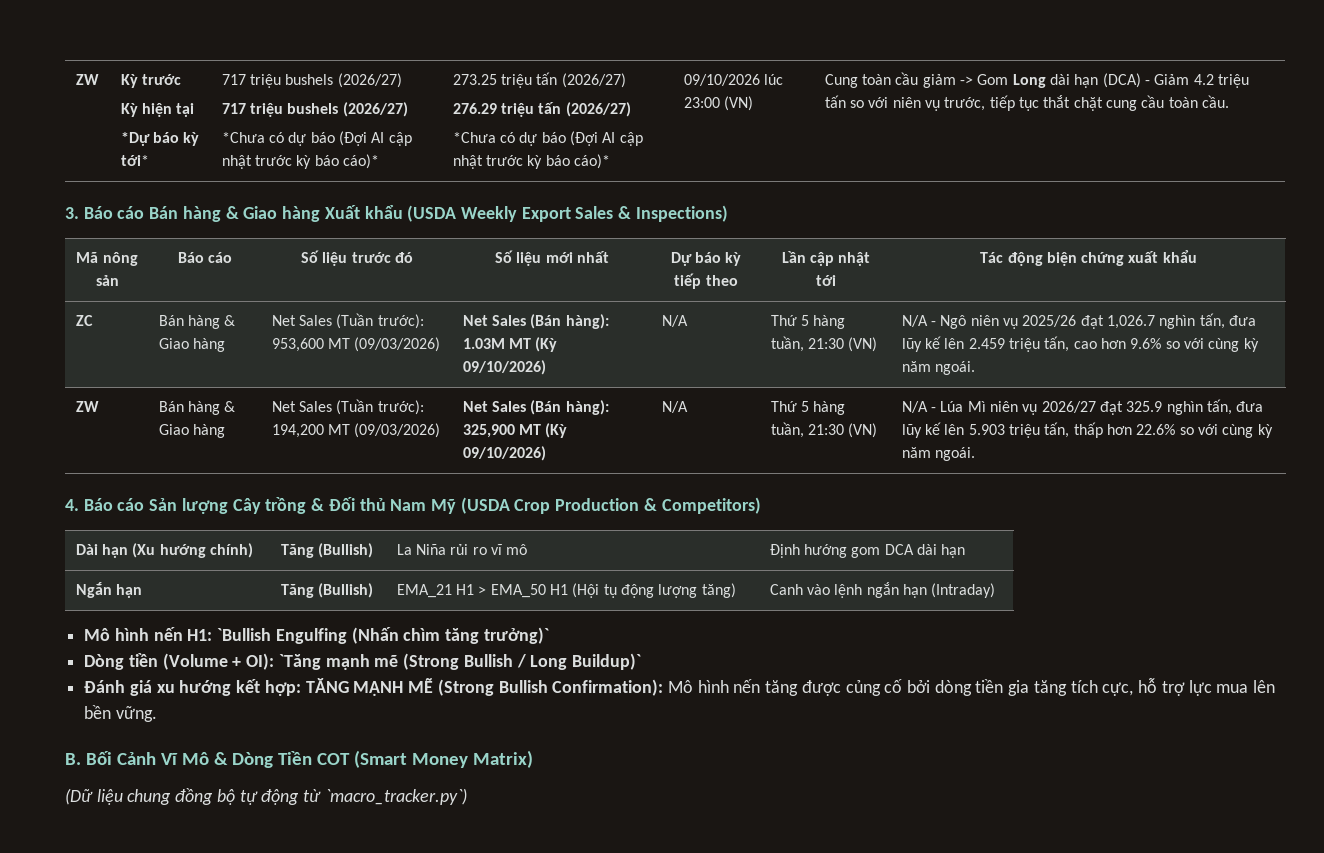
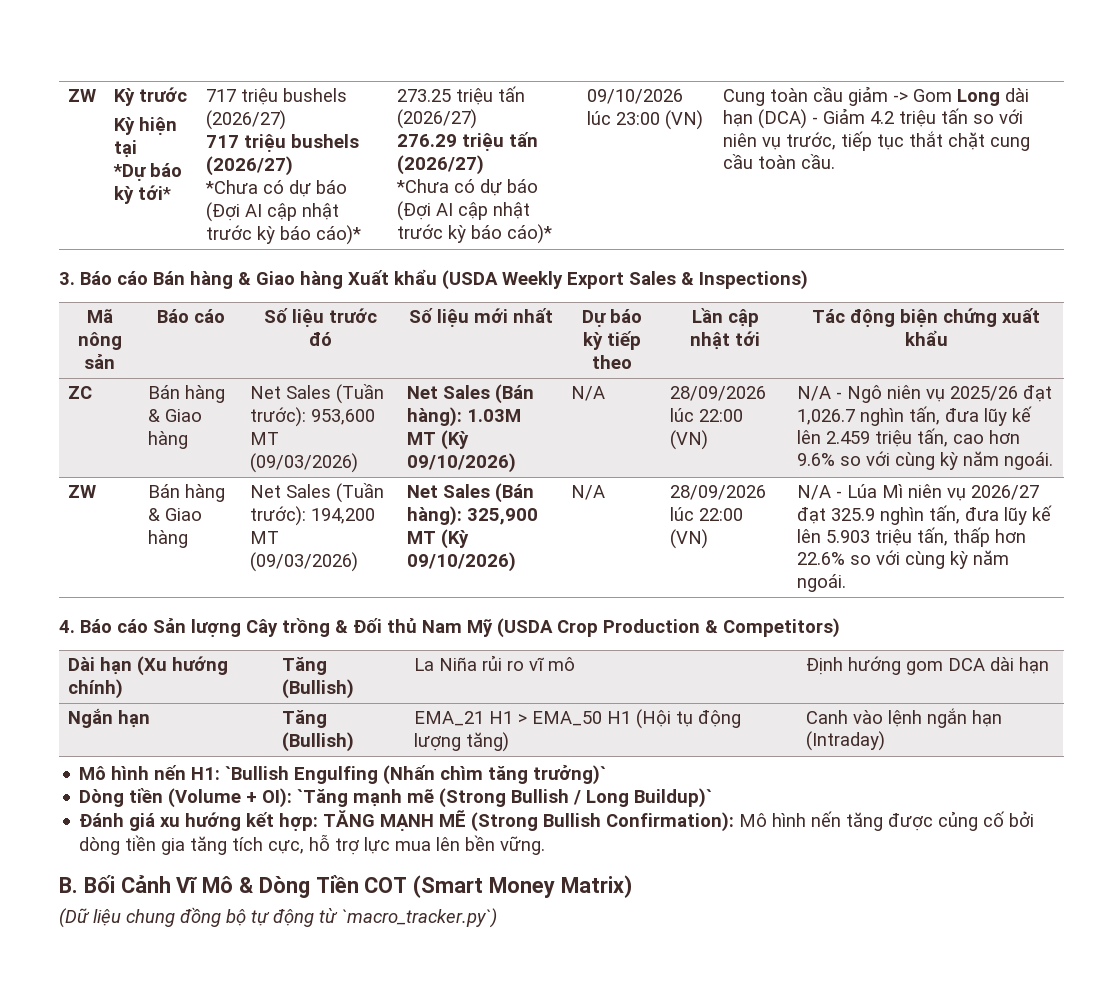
[770,315,846,329] [770,336,845,352] Thứ 5 hàng tuần, 21:30 -> [669,386,766,401] [669,408,743,422] 28/09/2026 lúc 22:00
[770,401,846,415] [770,422,845,438] Thứ 5 hàng tuần, 21:30 -> [669,485,766,500] [669,507,743,521] 28/09/2026 lúc 22:00

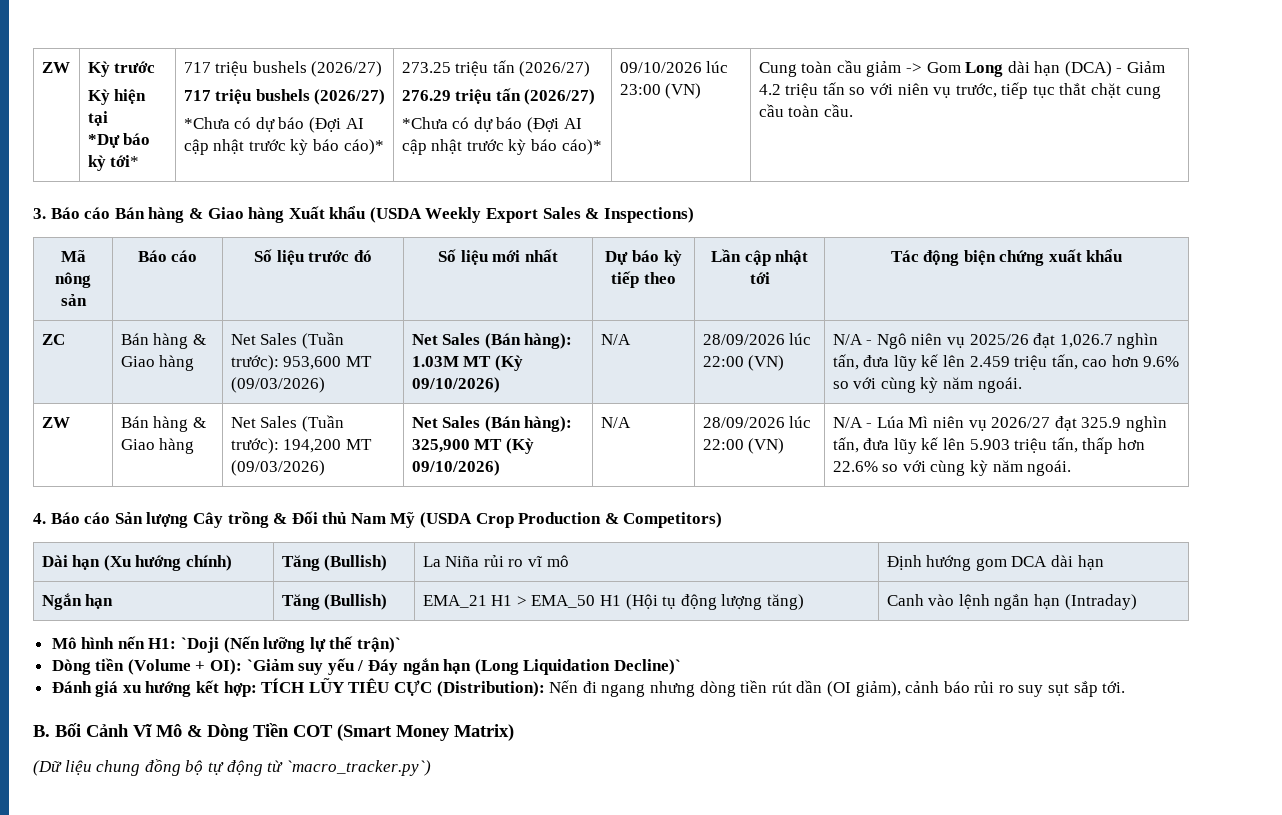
[225,764,607,785] `Bullish Engulfing (Nhấn chìm tăng trưởng)` -> [181,636,402,653] `Doji (Nến lưỡng lự thế trận)`
[297,788,713,808] `Tăng mạnh mẽ (Strong Bullish / Long Buildup)` -> [246,658,681,675] `Giảm suy yếu / Đáy ngắn hạn (Long Liquidation Decline)`
[323,810,1035,832] [79,834,546,855] TĂNG MẠNH MẼ (Strong Bullish Confirmation): Mô hình nến tăng được củng cố bởi dòng tiền gia tăng tích cực, hỗ trợ lực mua lên bền vững. -> [261,678,1126,697] TÍCH LŨY TIÊU CỰC (Distribution): Nến đi ngang nhưng dòng tiền rút dần (OI giảm), cảnh báo rủi ro suy sụt sắp tới.

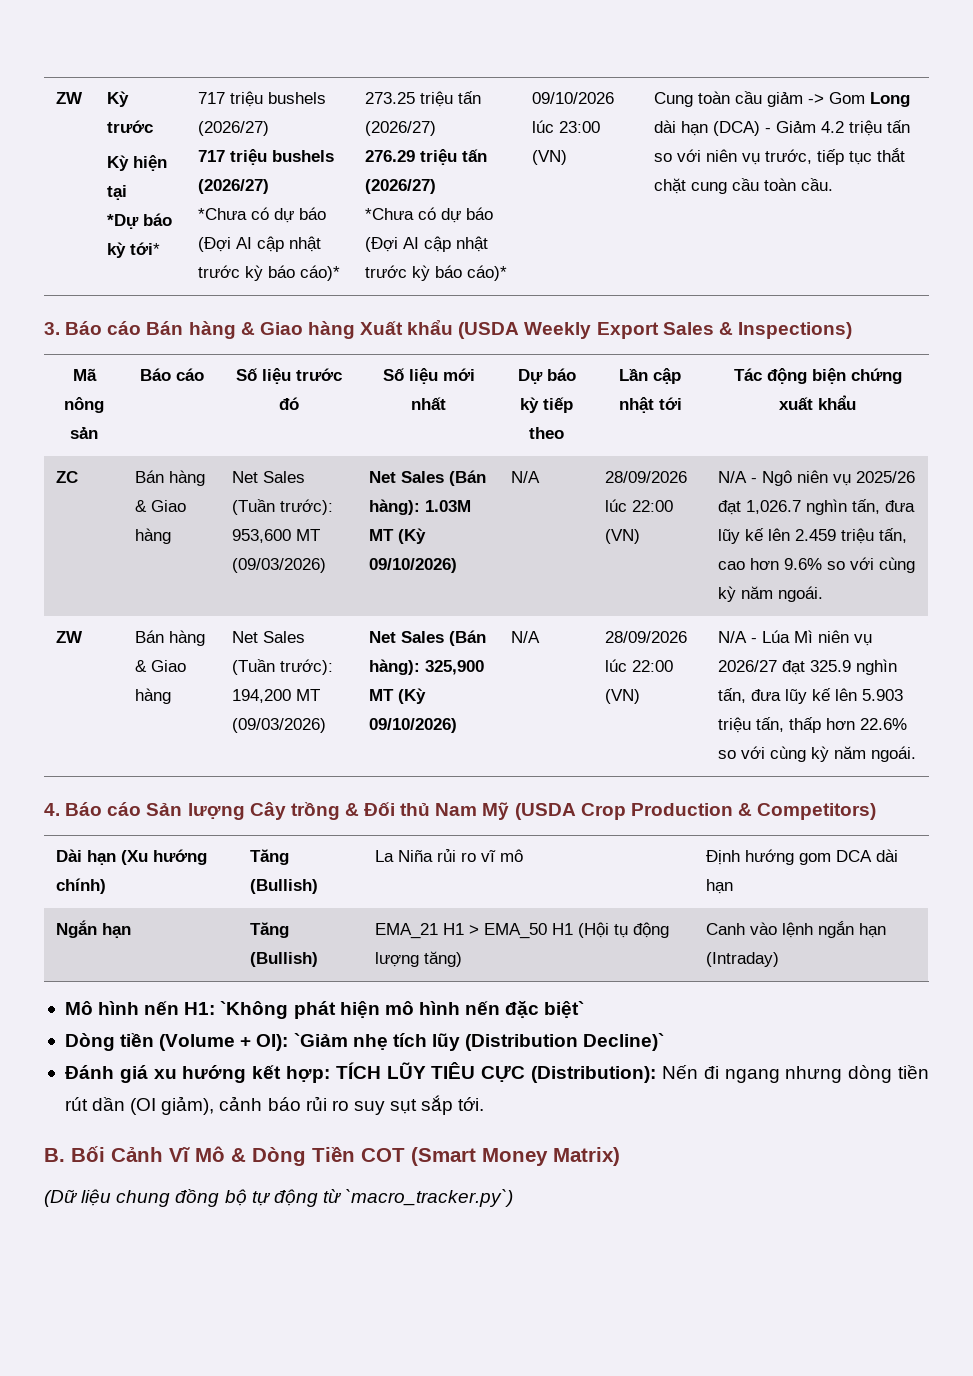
[181,636,402,653] `Doji (Nến lưỡng lự thế trận)` -> [220,1001,585,1019] `Không phát hiện mô hình nến đặc biệt`
[298,658,611,675] suy yếu / Đáy ngắn hạn (Long Liquidation -> [352,1033,579,1051] nhẹ tích lũy (Distribution

